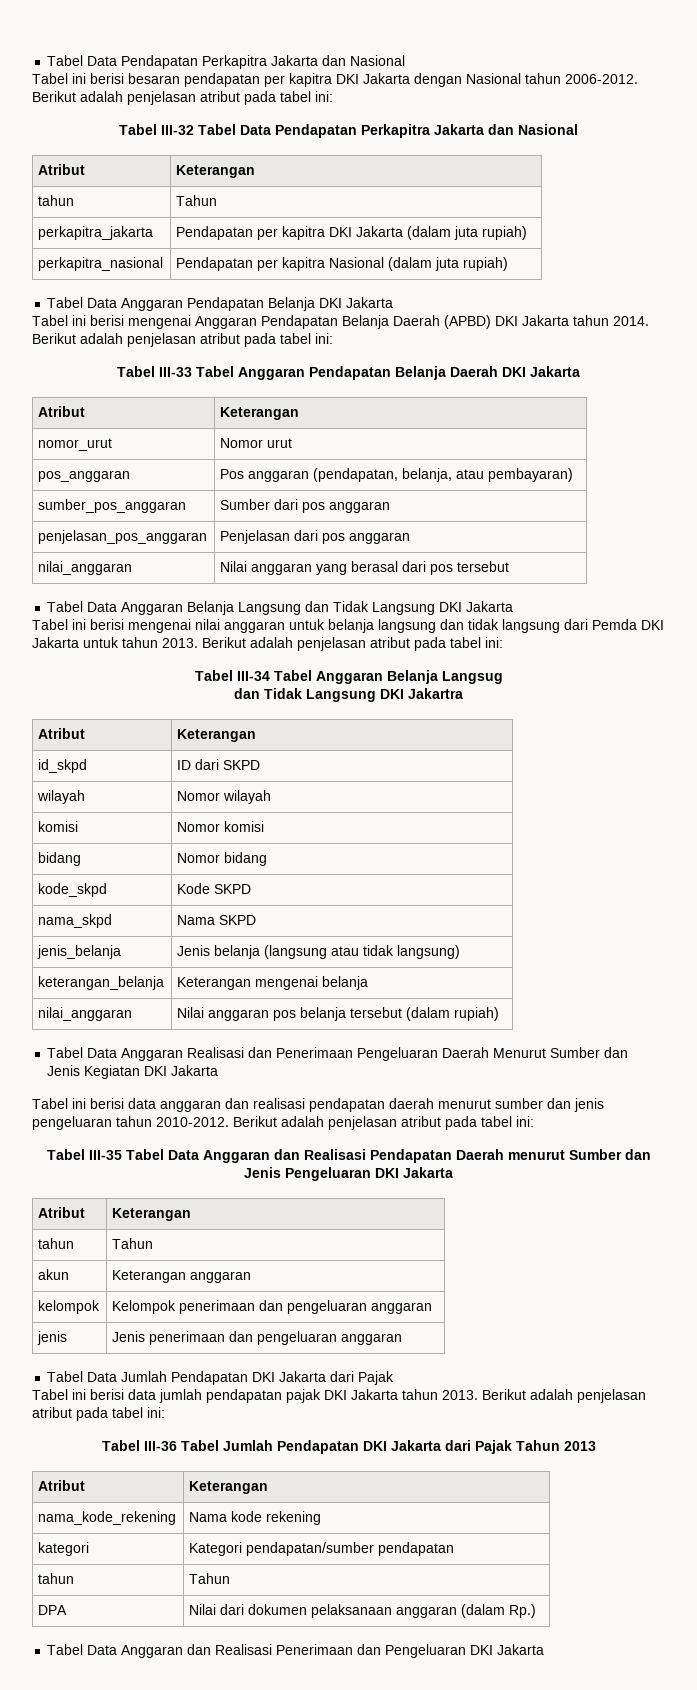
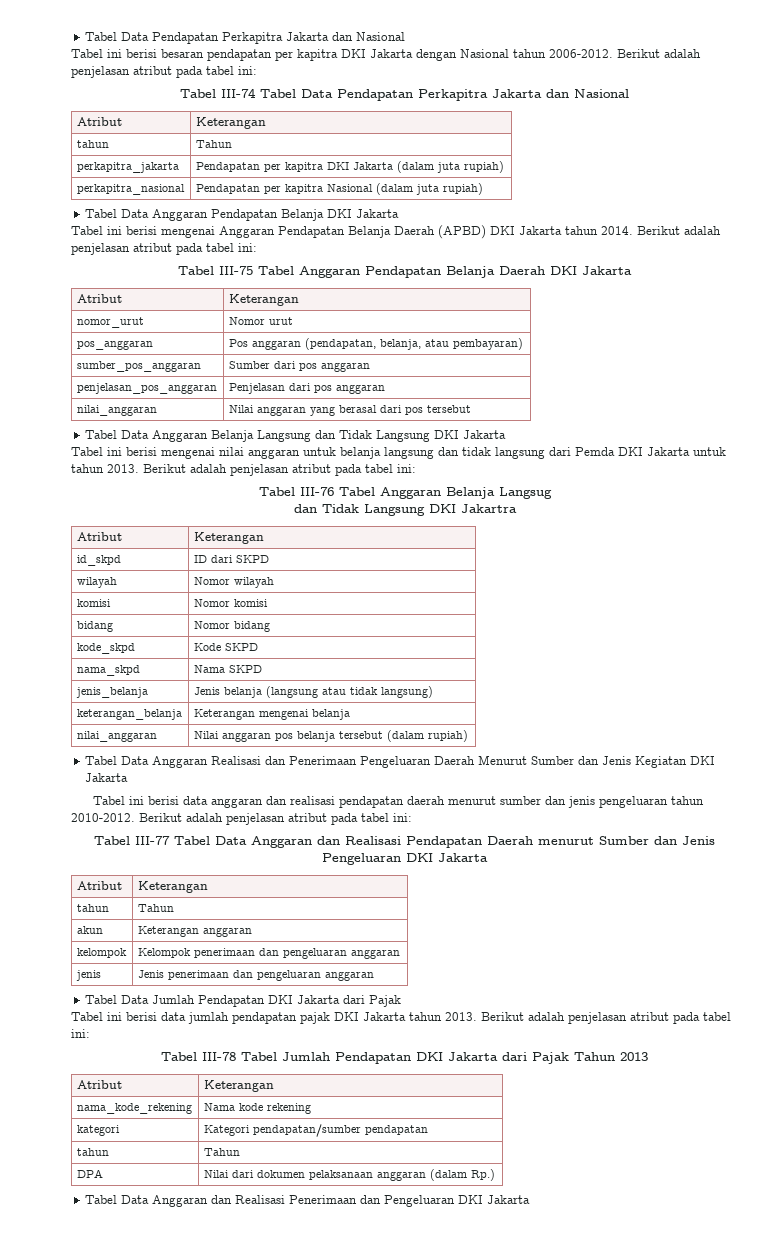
[161,125,194,135] III-32 -> [221,88,256,98] III-74
[159,367,192,377] III-33 -> [219,266,253,275] III-75
[236,671,270,681] III-34 -> [299,487,334,496] III-76
[88,1150,122,1160] III-35 -> [135,836,170,845] III-77
[143,1441,177,1451] III-36 -> [202,1052,236,1061] III-78

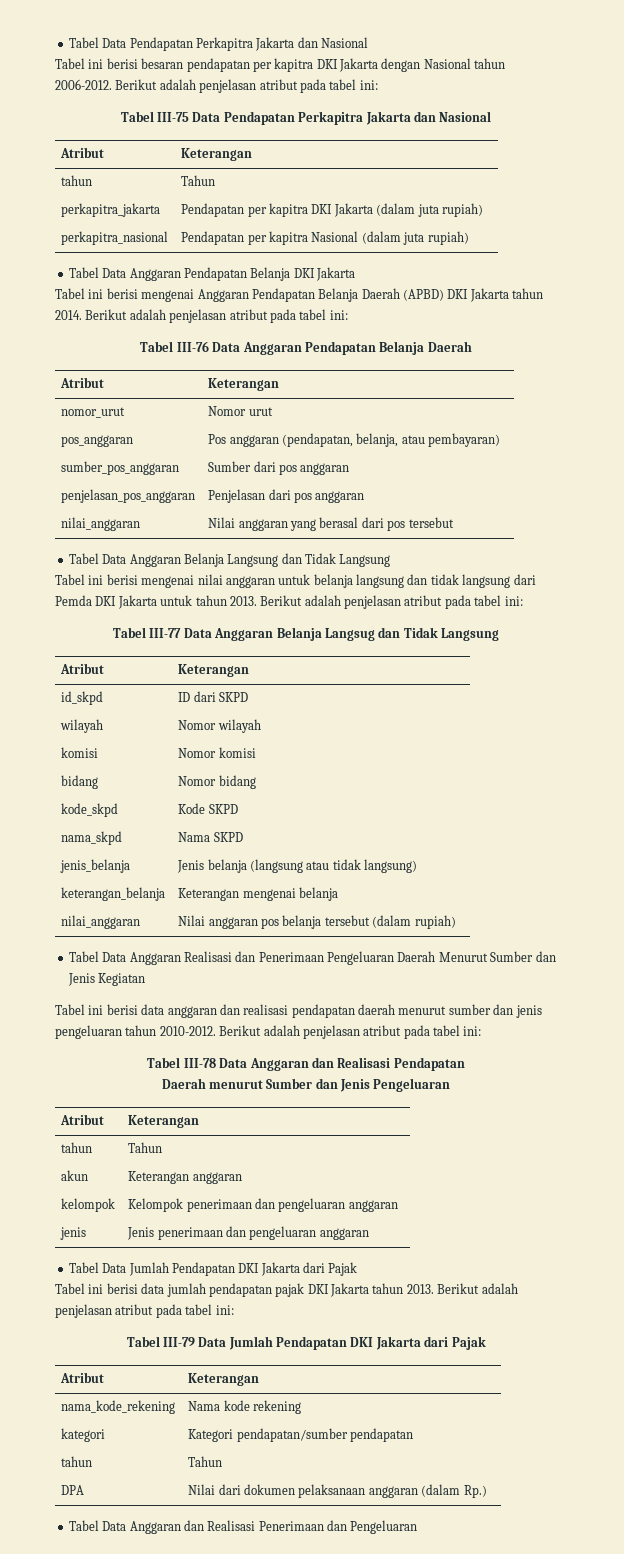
[221,88,296,98] III-74 Tabel -> [157,112,190,122] III-75
[219,266,632,278] III-75 Tabel Anggaran Pendapatan Belanja Daerah DKI Jakarta -> [176,341,472,355] III-76 Data Anggaran Pendapatan Belanja Daerah
[434,430,507,439] DKI Jakarta -> (391, 560) none
[299,487,375,496] III-76 Tabel -> [149,628,212,638] III-77 Data
[293,504,517,516] // dan Tidak Langsung DKI Jakartra -> [378,627,499,641] dan Tidak Langsung
[690,756,716,765] [85,773,129,782] DKI Jakarta -> (146, 979) none
[135,836,210,845] III-77 Tabel -> [183,1058,216,1068] III-78
(482, 842) none -> (465, 1064) //
[406,853,488,862] DKI Jakarta -> (451, 1085) none
[202,1052,648,1064] III-78 Tabel Jumlah Pendapatan DKI Jakarta dari Pajak Tahun 2013 -> [162,1336,486,1350] III-79 Data Jumlah Pendapatan DKI Jakarta dari Pajak
[458,1195,531,1204] DKI Jakarta -> (418, 1527) none

